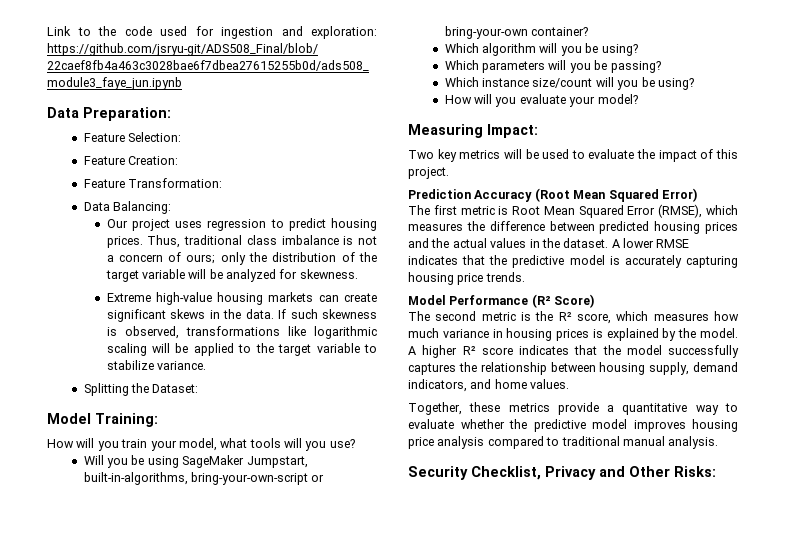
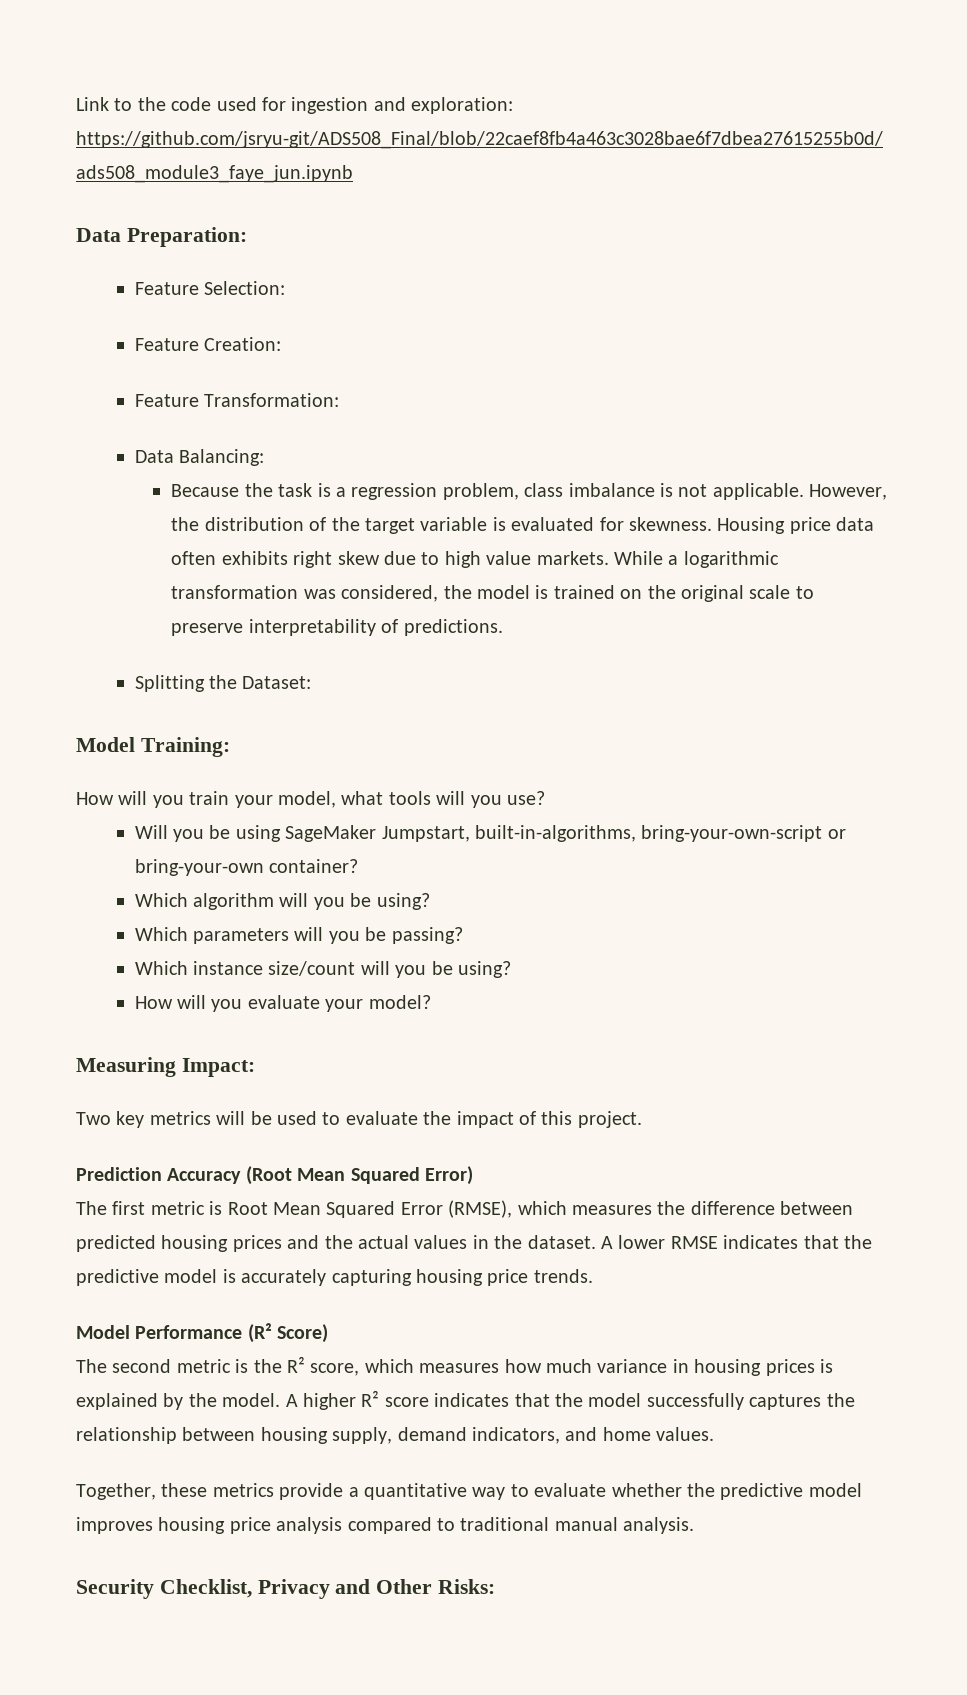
[106,218,378,231] [106,235,378,248] [106,252,246,265] Our project uses regression to predict housing prices. Thus, traditional class imbalance is not a concern of ours; only -> [171,483,888,500] Because the task is a regression problem, class imbalance is not applicable. However,
[188,269,277,282] will be analyzed -> [492,517,595,531] is evaluated
[106,292,377,305] [106,309,377,322] [106,326,377,339] [106,343,377,356] [106,360,206,370] // Extreme high-value housing markets can create significant skews in the data. If such skewness is observed, transformations like logarithmic scaling will be applied to the target variable to stabilize variance. -> [717,517,875,534] [171,551,779,568] [171,585,814,602] [171,619,503,636] Housing price data often exhibits right skew due to high value markets. While a logarithmic transformation was considered, the model is trained on the original scale to preserve interpretability of predictions.

